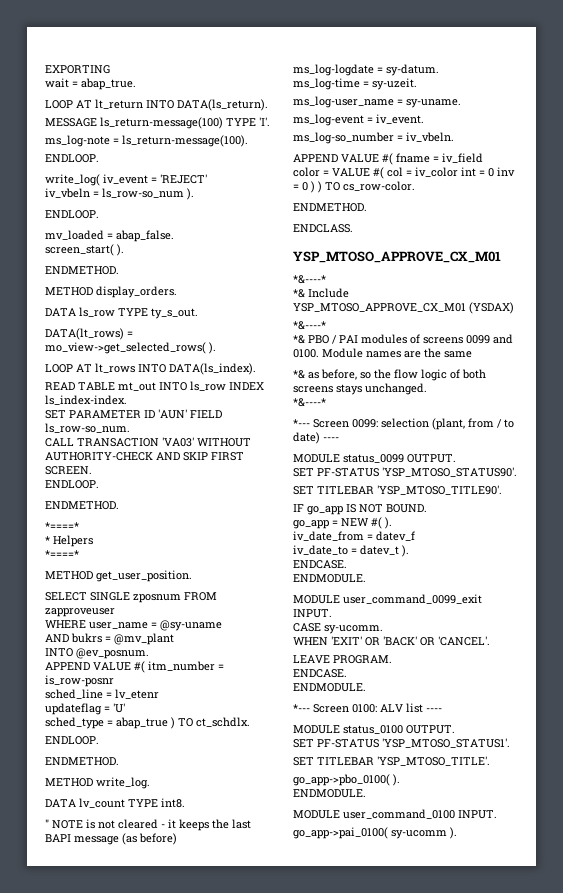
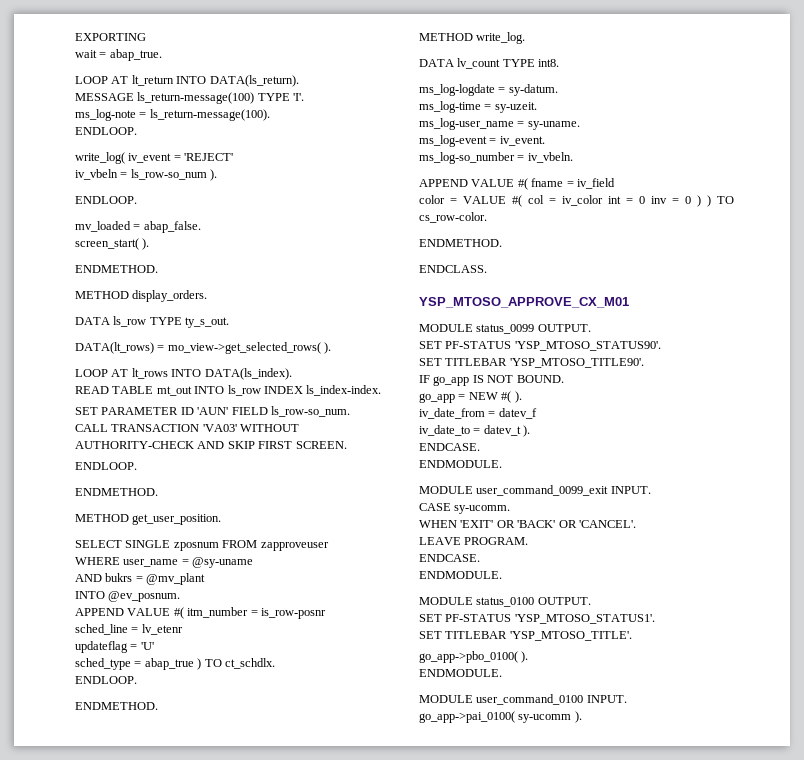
[45,522,79,530] [45,535,93,547] [45,550,79,558] // *====* // * Helpers // *====* -> (158, 492) none
[45,819,251,831] [45,833,177,845] // " NOTE is not cleared - it keeps the last BAPI message (as before) -> (560, 63) none
[293,275,326,284] [293,288,349,298] [293,302,514,314] [293,321,326,330] [293,334,513,344] [293,348,472,358] [293,369,486,381] [293,383,427,395] [293,398,326,407] [293,418,514,430] [293,432,339,444] // *&----* // *& Include YSP_MTOSO_APPROVE_CX_M01 (YSDAX) // *&----* // *& PBO / PAI modules of screens 0099 and 0100. Module names are the same // *& as before, so the flow logic of both screens stays unchanged. // *&----* // *--- Screen 0099: selection (plant, from / to date) ---- -> (629, 302) none
[293,703,442,713] // *--- Screen 0100: ALV list ---- -> (502, 575) none

